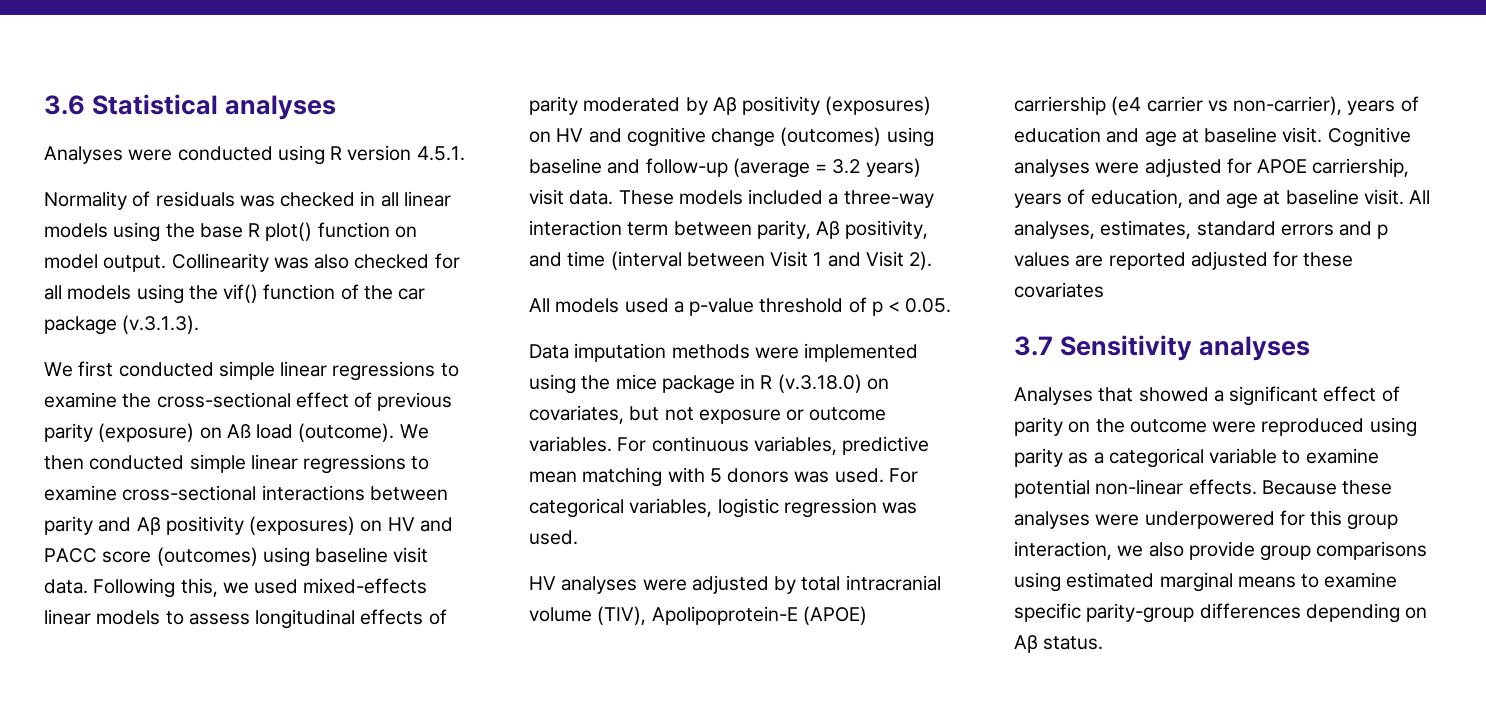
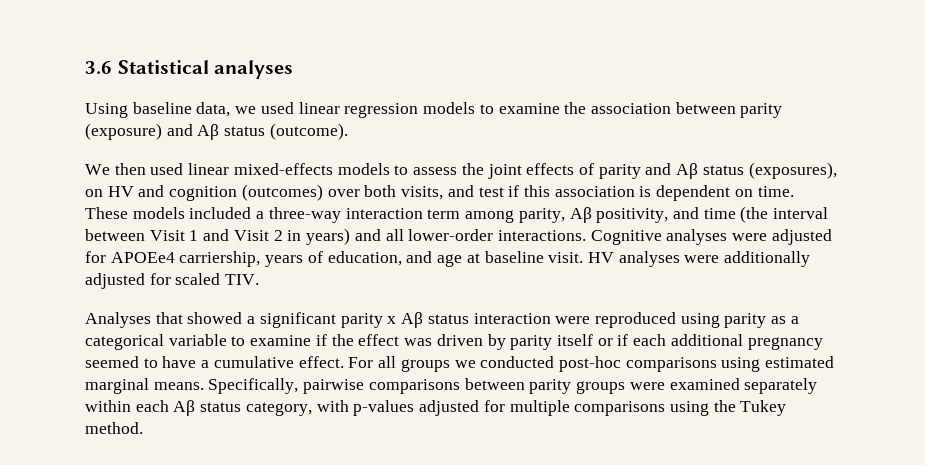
[44,145,465,165] [44,191,451,210] [44,222,417,242] [44,253,460,272] [44,284,426,304] [44,315,200,335] [44,361,459,381] [44,392,453,411] [44,423,294,442] Analyses were conducted using R version 4.5.1. // Normality of residuals was checked in all linear models using the base R plot() function on model output. Collinearity was also checked for all models using the vif() function of the car package (v.3.1.3). // We first conducted simple linear regressions to examine the cross-sectional effect of previous parity (exposure) on Aß load -> [85,102,783,118] [85,123,266,140] Using baseline data, we used linear regression models to examine the association between parity (exposure) and Aβ status
(395, 432) none -> (348, 131) //
[89,454,430,474] [44,485,448,501] conducted simple linear regressions to examine cross-sectional interactions between -> [150,163,594,179] used linear mixed-effects models to assess the joint effects of
[165,516,453,535] [44,547,429,567] [44,578,428,598] [44,609,447,629] [529,96,932,115] [529,127,934,147] [529,158,921,178] [529,189,614,205] positivity (exposures) on HV and PACC score (outcomes) using baseline visit data. Following this, we used mixed-effects linear models to assess longitudinal effects of parity moderated by Aβ positivity (exposures) on HV and cognitive change (outcomes) using baseline and follow-up (average = 3.2 years) visit data. -> [702,162,837,179] [85,184,794,201] status (exposures), on HV and cognition (outcomes) over both visits, and test if this association is dependent on time.
[673,221,752,236] between -> [465,210,515,223] among
[610,251,682,270] (interval -> [740,206,829,223] (the interval
[909,251,933,270] [529,297,952,316] [529,343,919,362] [529,374,889,394] [529,405,887,424] [529,436,930,455] [529,467,918,487] [529,498,918,518] [529,530,578,545] [529,575,941,594] [529,606,867,625] [1014,96,1419,115] [1014,127,1323,147] 2). // All models used a p-value threshold of p < 0.05. // Data imputation methods were implemented using the mice package in R (v.3.18.0) on covariates, but not exposure or outcome variables. For continuous variables, predictive mean matching with 5 donors was used. For categorical variables, logistic regression was used. // HV analyses were adjusted by total intracranial volume (TIV), Apolipoprotein-E (APOE) carriership (e4 carrier vs non-carrier), years of education and age at baseline visit. -> [273,228,586,245] 2 in years) and all lower-order interactions.
[1257,159,1308,174] APOE -> [110,252,175,263] APOEe4
[1409,190,1431,204] [1014,220,1389,239] [1014,251,1354,270] [1014,282,1104,298] [1014,335,1311,361] All analyses, estimates, standard errors and p values are reported adjusted for these covariates // 3.7 Sensitivity analyses -> [587,251,811,267] [85,273,260,289] HV analyses were additionally adjusted for scaled TIV.
[1323,386,1400,402] [1014,417,1207,436] effect of parity on the outcome -> [340,312,551,328] parity x Aβ status interaction
[1014,479,1393,498] [1014,510,1399,530] [1014,541,1428,561] [1014,572,1398,592] [1014,603,1428,623] [1014,635,1104,653] potential non-linear effects. Because these analyses were underpowered for this group interaction, we also provide group comparisons using estimated marginal means to examine specific parity-group differences depending on Aβ status. -> [315,334,823,350] [85,356,835,372] [85,378,818,394] [85,400,787,416] [85,422,143,434] if the effect was driven by parity itself or if each additional pregnancy seemed to have a cumulative effect. For all groups we conducted post-hoc comparisons using estimated marginal means. Specifically, pairwise comparisons between parity groups were examined separately within each Aβ status category, with p-values adjusted for multiple comparisons using the Tukey method.

